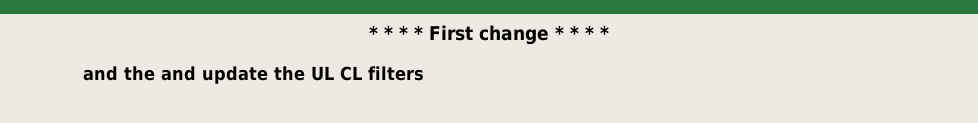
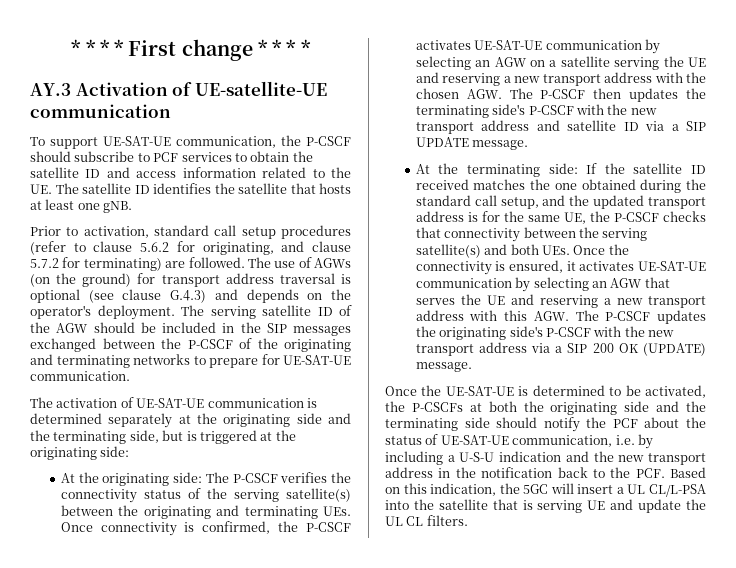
[83,66,155,81] and the -> [30,81,327,96] [30,104,171,118] [30,135,351,149] [30,151,313,162] [30,167,351,178] [30,183,351,194] [30,199,133,213] [30,225,351,239] [30,241,352,255] [30,257,351,271] [30,273,351,287] [30,289,352,303] [30,305,352,320] [30,322,351,336] [30,338,351,352] [30,354,351,368] [30,371,130,381] [30,397,317,408] [30,413,351,428] [30,430,296,444] [30,446,130,460] [60,472,351,486] [60,488,351,503] [60,505,351,519] [60,521,351,536] [415,39,660,54] [415,56,706,70] [415,72,706,86] [415,88,706,102] [415,104,657,118] [415,120,706,134] [415,137,529,150] [415,163,706,177] [415,179,706,193] [415,195,706,209] [415,211,706,224] [415,227,648,242] [415,244,629,258] [415,260,706,275] [415,277,670,292] [415,294,706,308] [415,310,706,324] [415,326,675,340] [415,342,706,356] [415,362,472,372] [385,385,706,398] [385,401,706,415] [385,417,706,432] [385,434,653,449] [385,451,706,465] [385,467,706,478] [385,483,706,497] [385,499,606,513] AY.3 Activation of UE-satellite-UE communication // To support UE-SAT-UE communication, the P-CSCF should subscribe to PCF services to obtain the satellite ID and access information related to the UE. The satellite ID identifies the satellite that hosts at least one gNB. // Prior to activation, standard call setup procedures (refer to clause 5.6.2 for originating, and clause 5.7.2 for terminating) are followed. The use of AGWs (on the ground) for transport address traversal is optional (see clause G.4.3) and depends on the operator's deployment. The serving satellite ID of the AGW should be included in the SIP messages exchanged between the P-CSCF of the originating and terminating networks to prepare for UE-SAT-UE communication. // The activation of UE-SAT-UE communication is determined separately at the originating side and the terminating side, but is triggered at the originating side: // At the originating side: The P-CSCF verifies the connectivity status of the serving satellite(s) between the originating and terminating UEs. Once connectivity is confirmed, the P-CSCF activates UE-SAT-UE communication by selecting an AGW on a satellite serving the UE and reserving a new transport address with the chosen AGW. The P-CSCF then updates the terminating side's P-CSCF with the new transport address and satellite ID via a SIP UPDATE message. // At the terminating side: If the satellite ID received matches the one obtained during the standard call setup, and the updated transport address is for the same UE, the P-CSCF checks that connectivity between the serving satellite(s) and both UEs. Once the connectivity is ensured, it activates UE-SAT-UE communication by selecting an AGW that serves the UE and reserving a new transport address with this AGW. The P-CSCF updates the originating side's P-CSCF with the new transport address via a SIP 200 OK (UPDATE) message. // Once the UE-SAT-UE is determined to be activated, the P-CSCFs at both the originating side and the terminating side should notify the PCF about the status of UE-SAT-UE communication, i.e. by including a U-S-U indication and the new transport address in the notification back to the PCF. Based on this indication, the 5GC will insert a UL CL/L-PSA into the satellite that is serving UE
[368,66,424,81] filters -> [426,515,468,526] filters.

